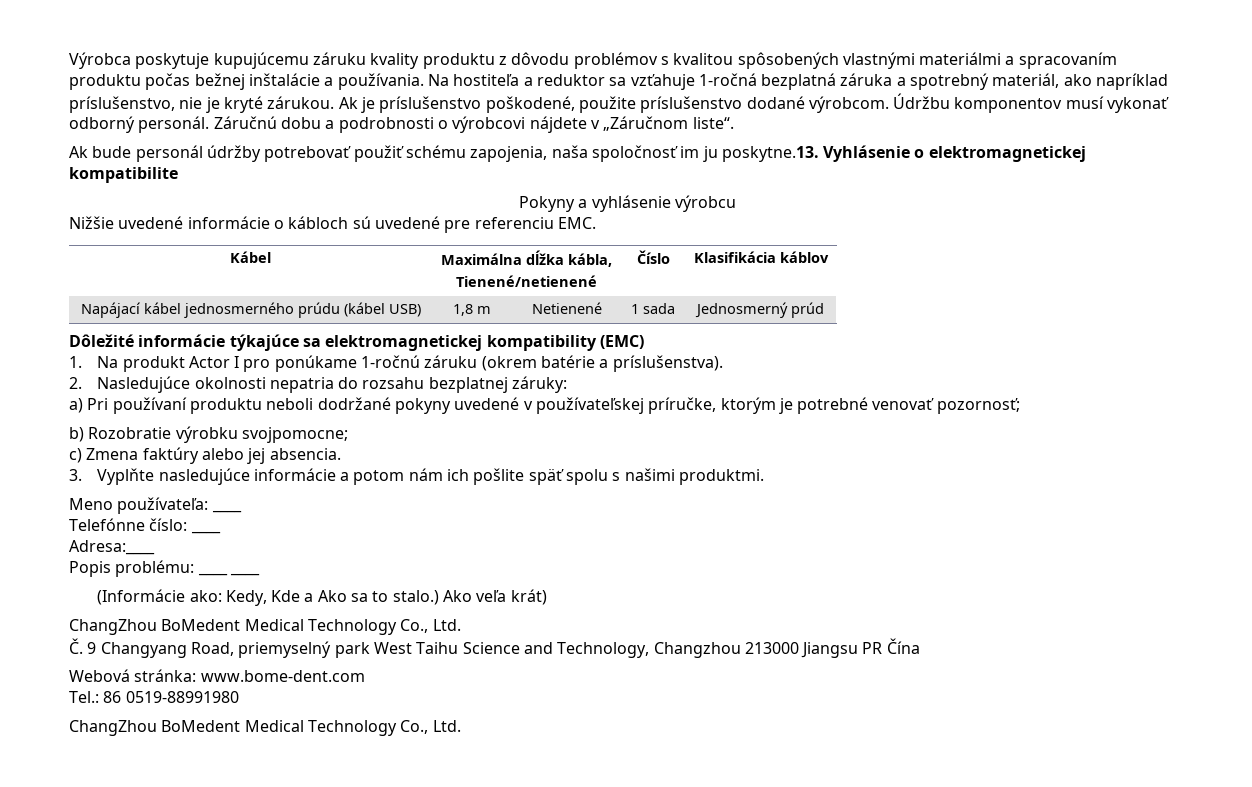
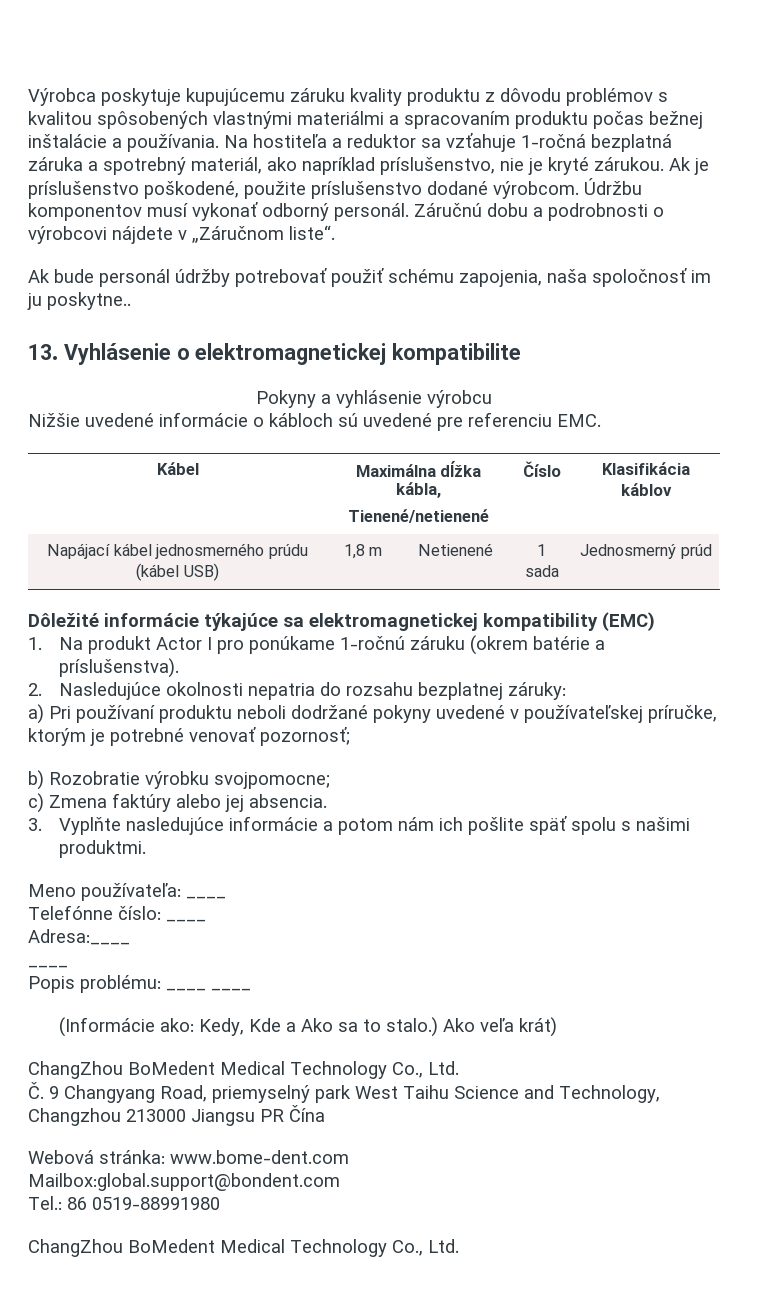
[721,146,819,162] poskytne.13. -> [47,292,131,310] [28,344,58,360] poskytne.. // 13.
(155, 547) none -> [28,965,68,968] // ____
(365, 676) none -> [28,1173,340,1191] // Mailbox:global.support@bondent.com

